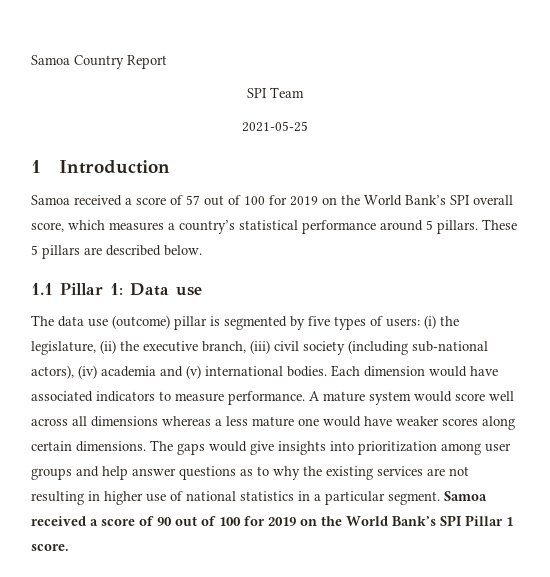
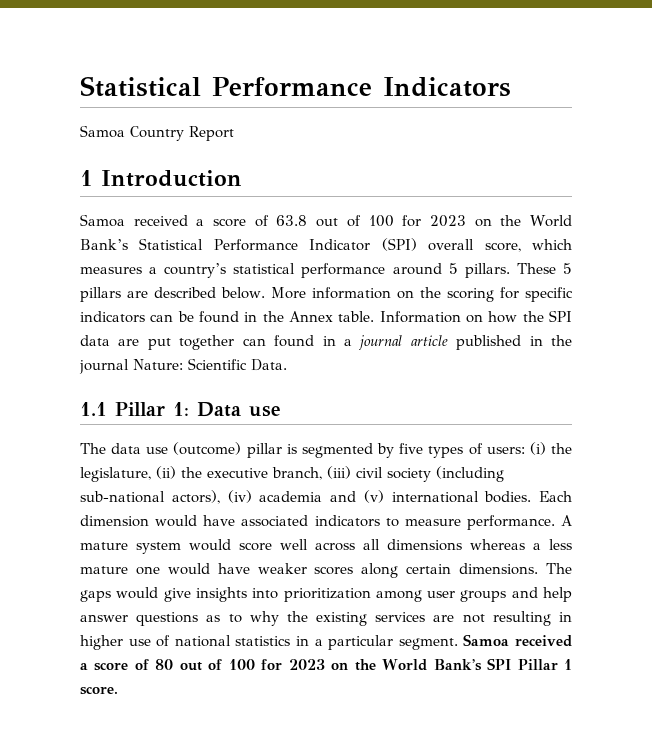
(31, 60) none -> [80,76,511,97] Statistical Performance Indicators //
[247,87,304,98] [242,121,308,132] // SPI Team // 2021-05-25 -> (234, 133) none
[186,195,470,206] 57 out of 100 for 2019 on the World Bank’s SPI -> [276,215,573,227] [80,238,417,251] 63.8 out of 100 for 2023 on the World Bank’s Statistical Performance Indicator (SPI)
(202, 250) none -> [270,287,573,302] [80,310,572,323] [80,335,572,350] [79,358,287,374] More information on the scoring for specific indicators can be found in the Annex table. Information on how the SPI data are put together can found in a journal article published in the journal Nature: Scientific Data.
[157,516,296,526] 90 out of 100 for 2019 -> [155,659,325,671] 80 out of 100 for 2023

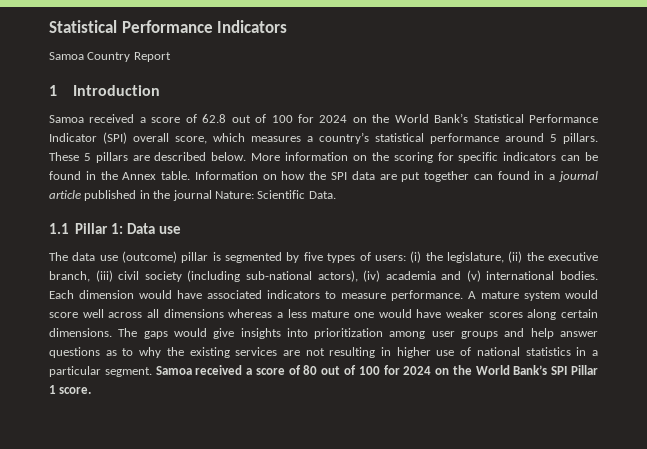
[276,215,466,227] 63.8 out of 100 for 2023 -> [202,114,348,123] 62.8 out of 100 for 2024
[288,659,325,670] 2023 -> [403,366,432,375] 2024

